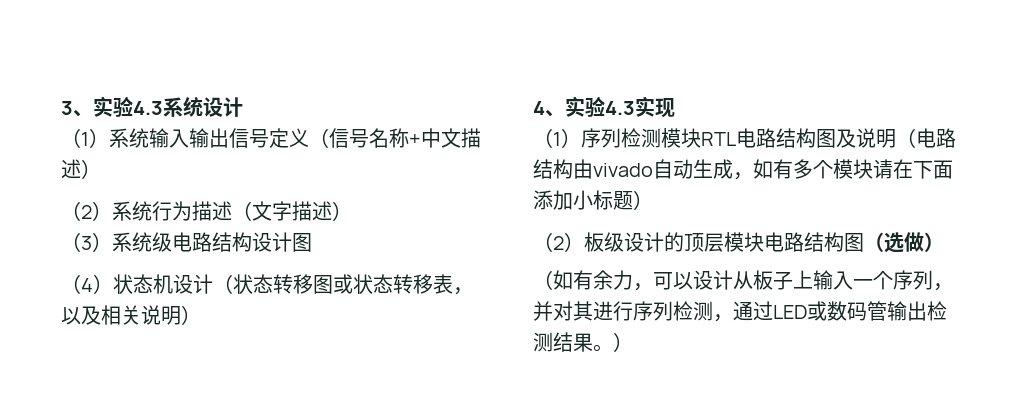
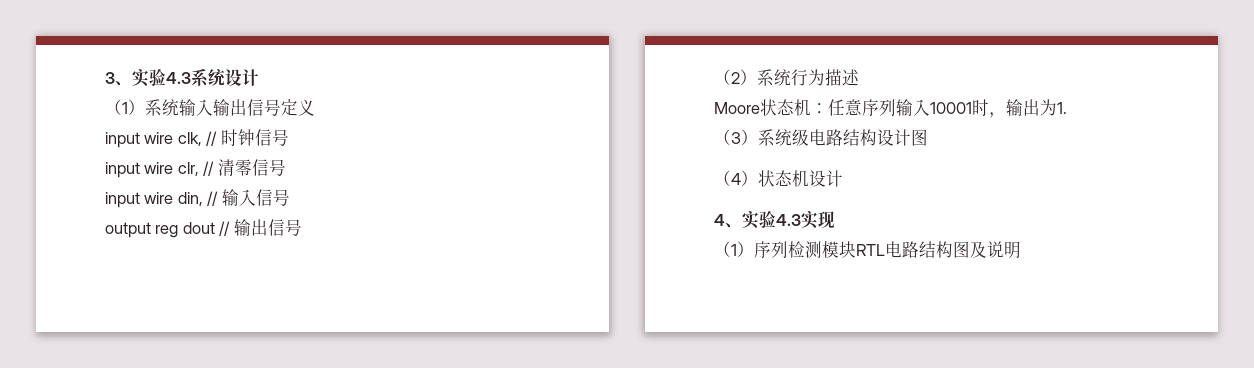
[309,128,481,148] [61,159,101,179] （信号名称+中文描述） -> [105,129,289,148] [105,159,286,178] [105,189,290,208] [105,219,302,238] // input wire clk, // 时钟信号 // input wire clr, // 清零信号 // input wire din, // 输入信号 // output reg dout // 输出信号
[232,201,352,221] （文字描述） -> [714,99,1067,118] // Moore状态机：任意序列输入10001时，输出为1.
[213,274,473,295] [61,305,201,325] （状态转移图或状态转移表，以及相关说明） -> (843, 178) none
[896,128,956,148] [533,159,953,180] [533,190,653,210] [533,232,944,253] [533,270,953,291] [533,301,947,322] [533,332,633,352] （电路结构由vivado自动生成，如有多个模块请在下面添加小标题） // （2）板级设计的顶层模块电路结构图（选做） // （如有余力，可以设计从板子上输入一个序列，并对其进行序列检测，通过LED或数码管输出检测结果。） -> (1021, 250) none

